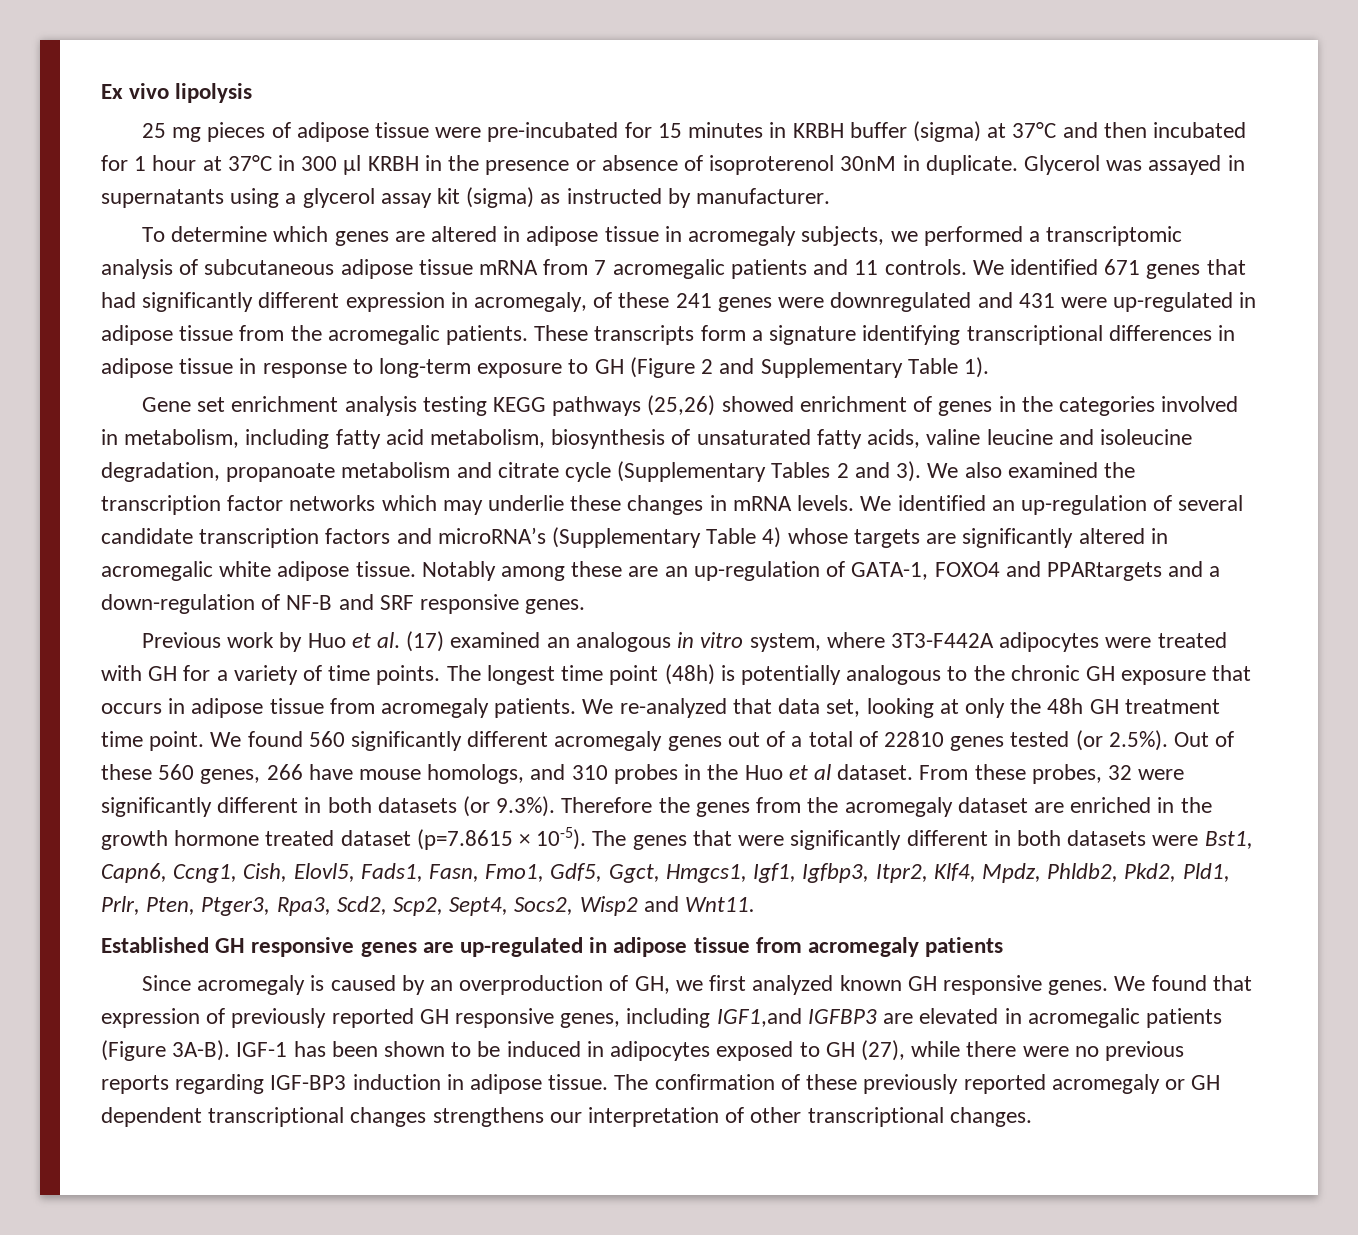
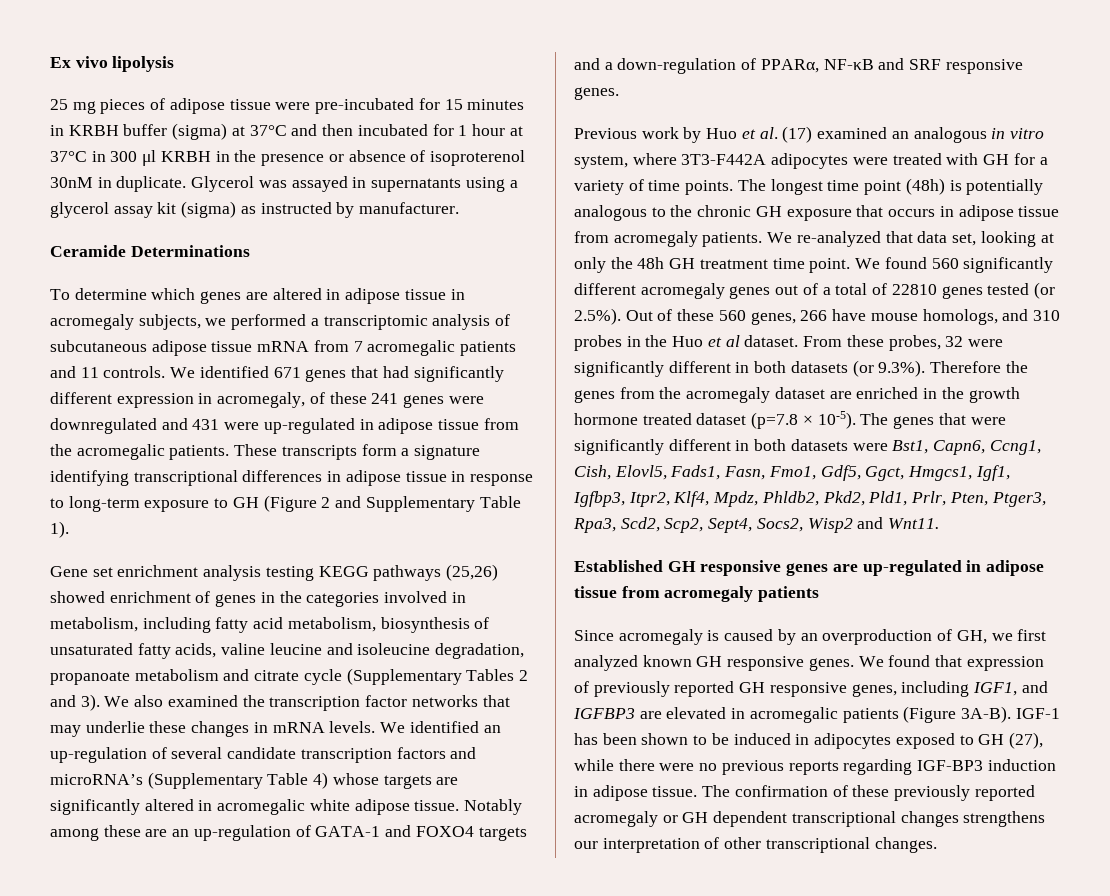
(831, 196) none -> [50,245,250,257] // Ceramide Determinations
[381,495,437,511] which -> [482,695,510,707] that
[851,561,1162,581] GATA-1, FOXO4 and PPARtargets -> [315,825,527,841] GATA-1 and FOXO4 targets
[286,595,333,610] NF-B -> [760,59,874,73] PPARα, NF-κB
[416,829,513,850] (p=7.8615 -> [751,412,799,429] (p=7.8
[716,1008,802,1027] IGF1,and -> [973,681,1048,696] IGF1, and

